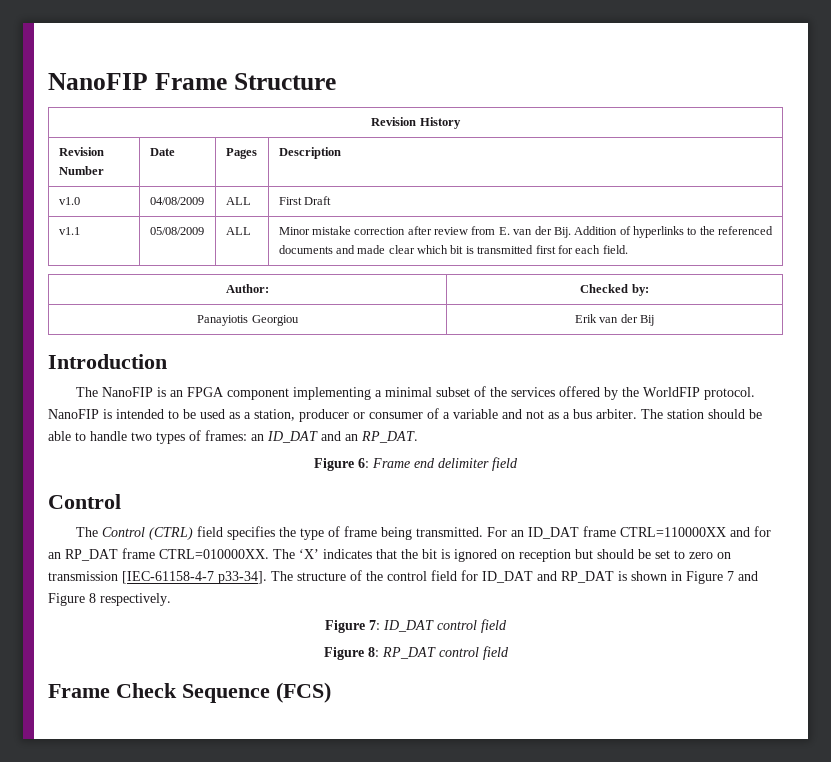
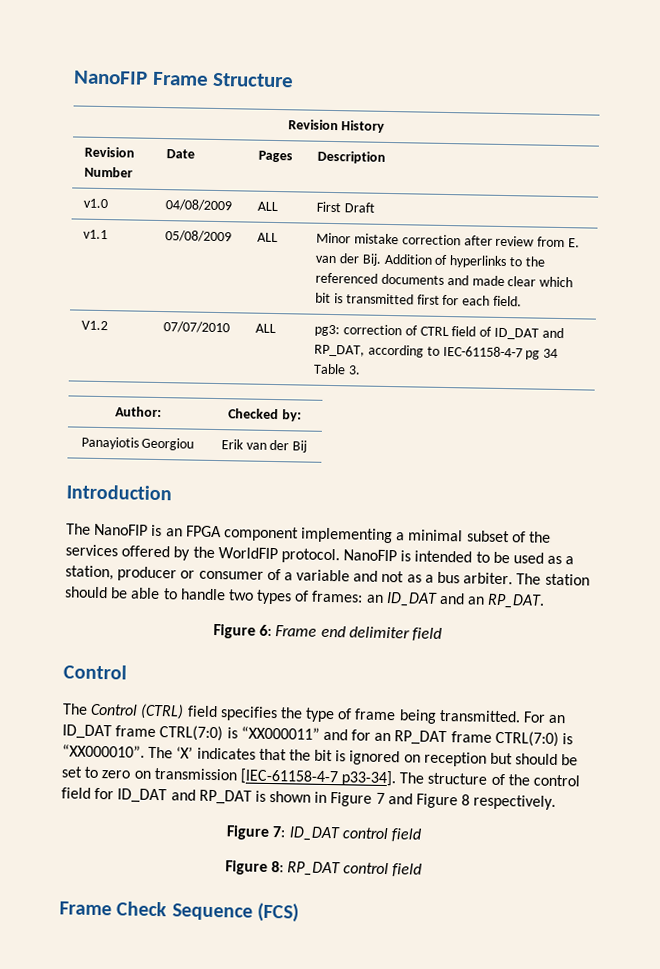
(628, 249) none -> [81,320,109,331] [163,321,231,334] [255,323,277,334] [314,324,564,340] [314,344,559,360] [313,363,361,375] // V1.2 | 07/07/2010 | ALL | pg3: correction of CTRL field of ID_DAT and RP_DAT, according to IEC-61158-4-7 pg 34 Table 3.
[619,527,726,537] CTRL=110000XX -> [159,725,320,742] CTRL(7:0) is “XX000011”
[159,549,269,559] CTRL=010000XX. -> [494,730,574,748] [62,744,145,758] CTRL(7:0) is “XX000010”.

